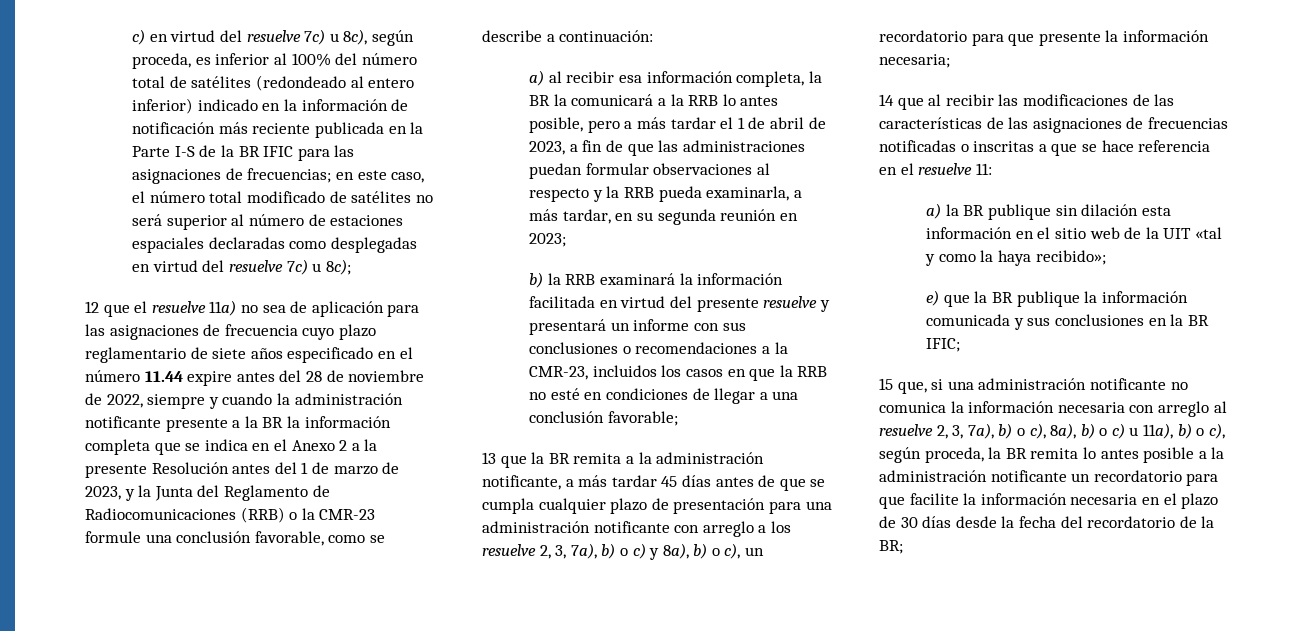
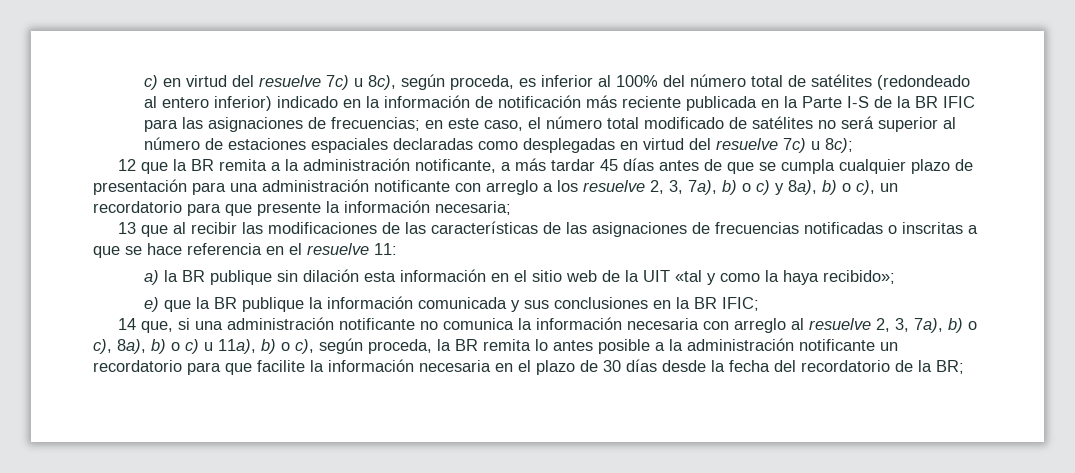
[134,300,420,317] [85,324,376,340] [85,347,413,363] [85,370,425,386] [85,393,403,409] [85,416,391,432] [85,439,378,455] [85,462,400,478] [85,485,330,501] [85,507,376,523] [85,531,385,546] [482,30,654,42] [529,70,822,87] [529,94,779,106] [529,117,826,133] [529,140,805,156] [529,163,770,179] [529,186,802,202] [529,209,798,225] [529,233,567,247] [529,272,784,288] [529,296,830,312] [529,319,746,335] [529,342,788,354] [529,365,828,381] [529,388,799,404] [529,411,678,426] [482,452,527,468] el resuelve 11a) no sea de aplicación para las asignaciones de frecuencia cuyo plazo reglamentario de siete años especificado en el número 11.44 expire antes del 28 de noviembre de 2022, siempre y cuando la administración notificante presente a la BR la información completa que se indica en el Anexo 2 a la presente Resolución antes del 1 de marzo de 2023, y la Junta del Reglamento de Radiocomunicaciones (RRB) o la CMR-23 formule una conclusión favorable, como se describe a continuación: // a) al recibir esa información completa, la BR la comunicará a la RRB lo antes posible, pero a más tardar el 1 de abril de 2023, a fin de que las administraciones puedan formular observaciones al respecto y la RRB pueda examinarla, a más tardar, en su segunda reunión en 2023; // b) la RRB examinará la información facilitada en virtud del presente resuelve y presentará un informe con sus conclusiones o recomendaciones a la CMR-23, incluidos los casos en que la RRB no esté en condiciones de llegar a una conclusión favorable; // 13 que -> (168, 168) none
[879,94,894,106] 14 -> [117,222,136,234] 13
[879,378,893,390] 15 -> [117,318,136,330] 14

